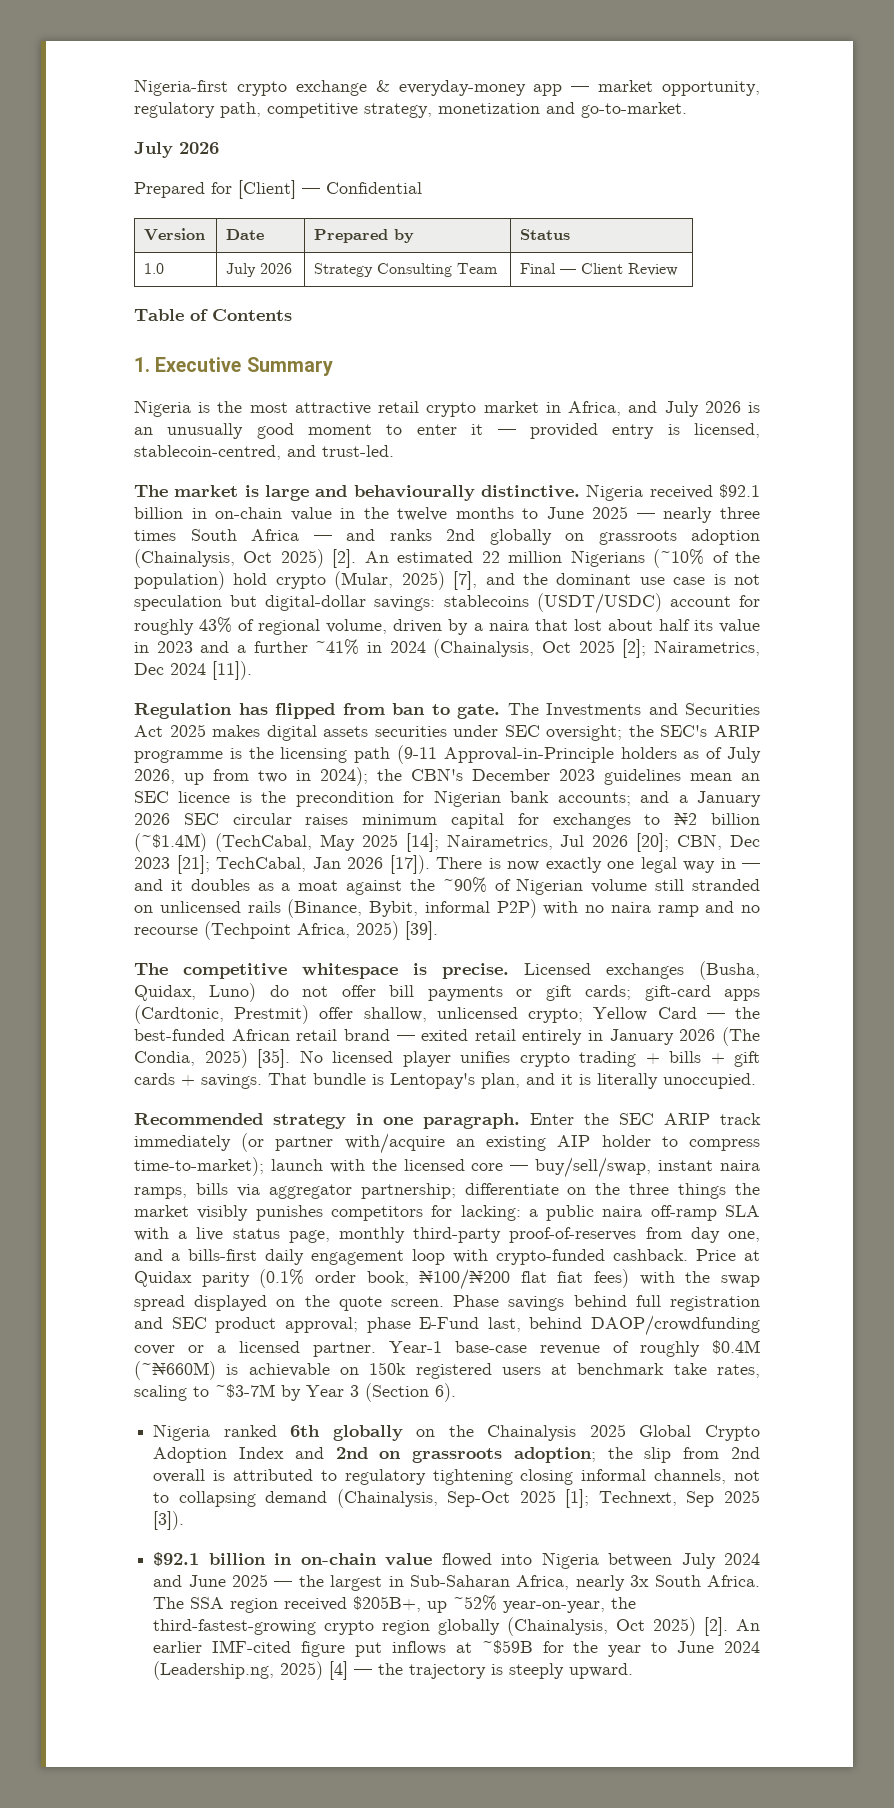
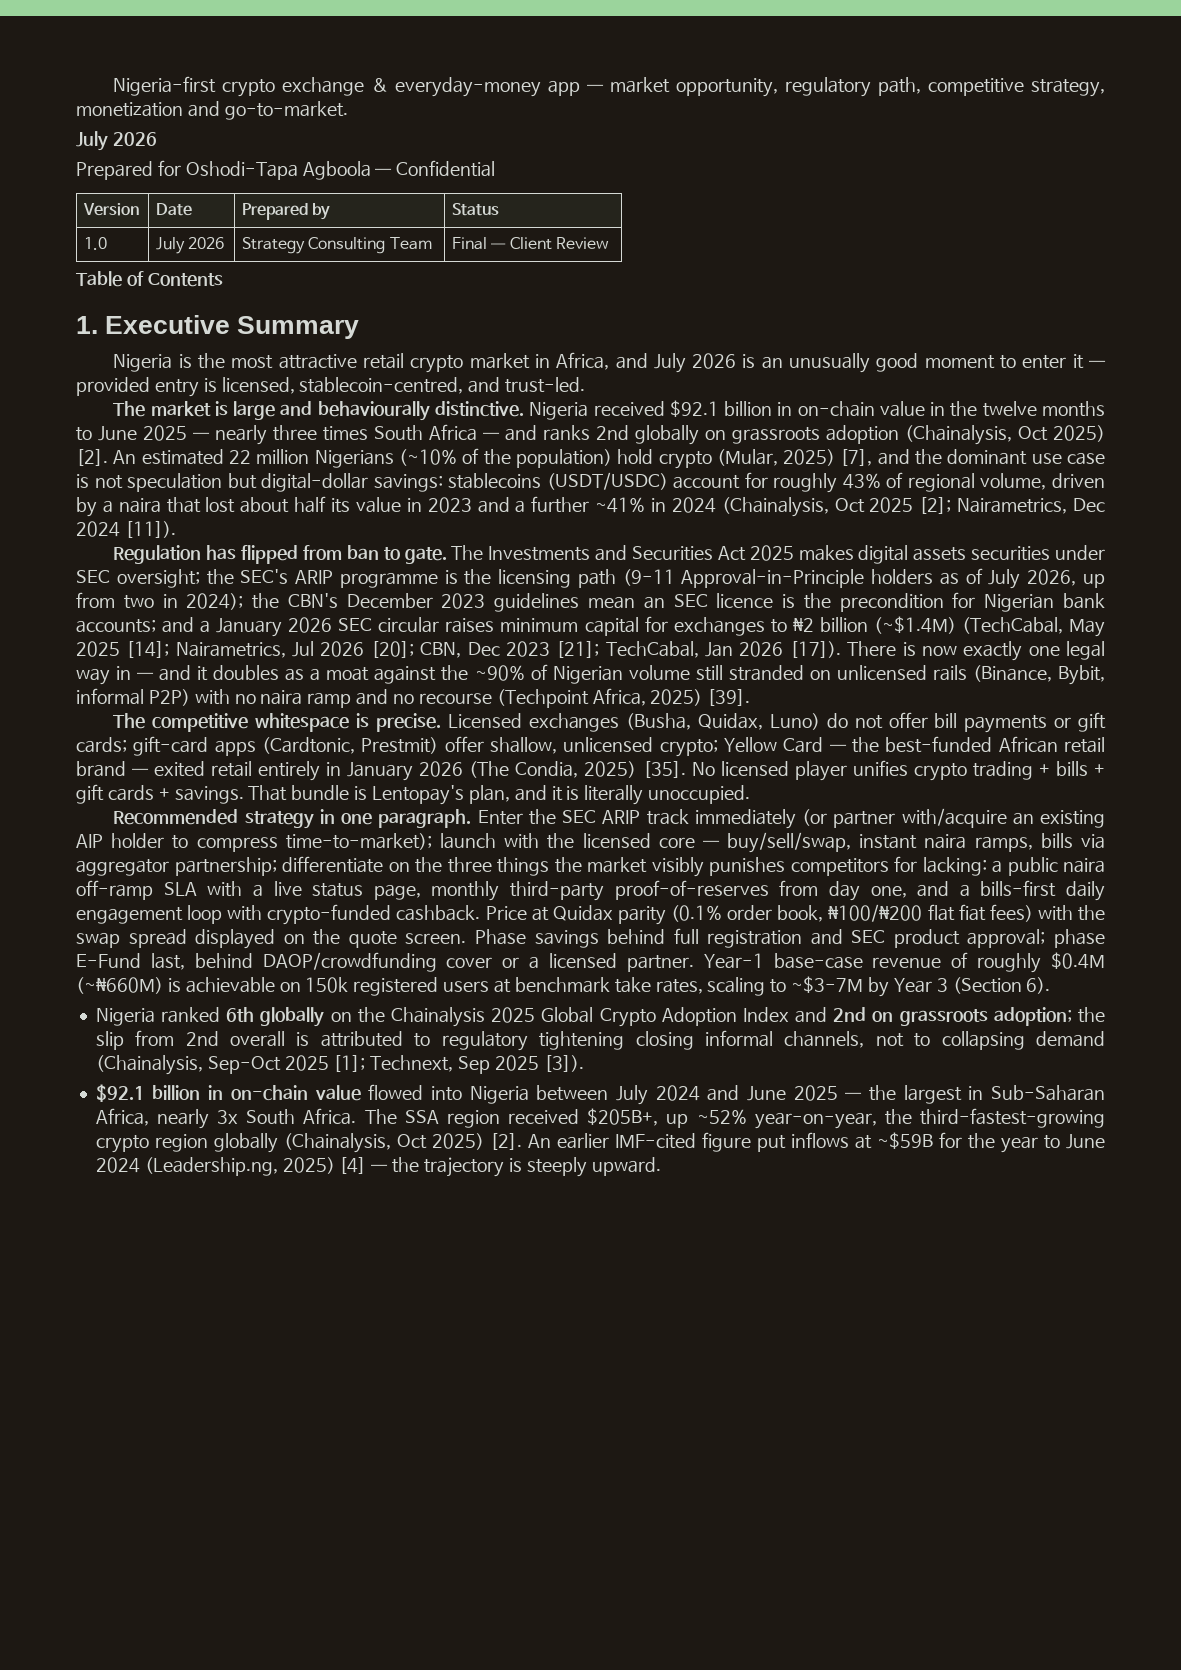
[238,180,296,199] [Client] -> [185,161,371,180] Oshodi-Tapa Agboola

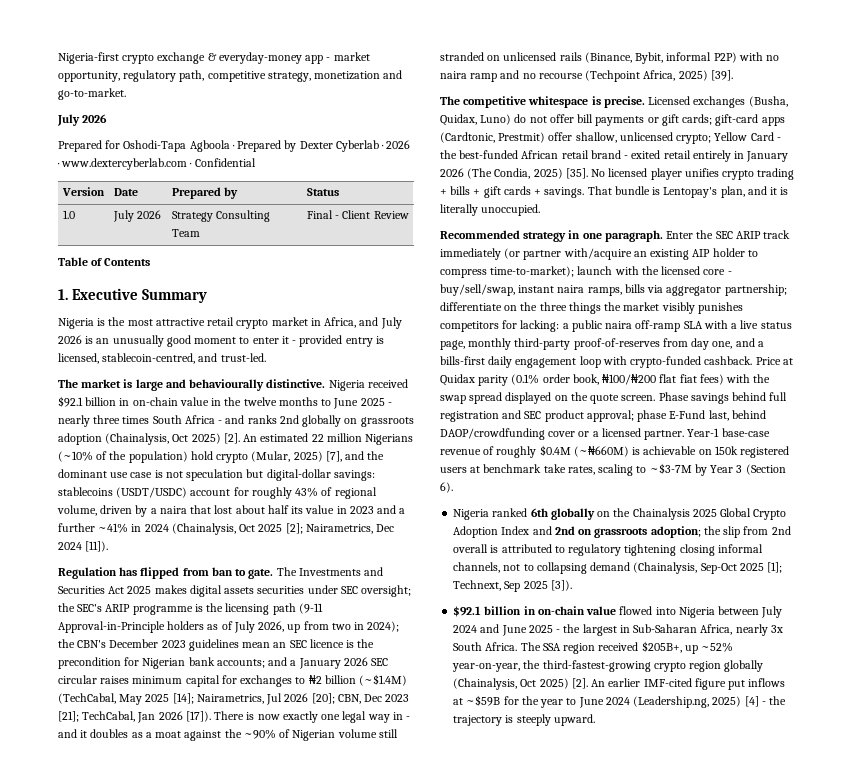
[586,84,604,91] — -> [326,57,331,61] -
[375,168,393,175] — -> [232,140,411,152] [58,158,193,170] · Prepared by Dexter Cyberlab · 2026 · www.dextercyberlab.com ·
[491,243,507,249] — -> [335,215,340,219] -
[1089,360,1106,367] — -> [292,340,297,344] -
[193,432,211,439] — -> [387,402,392,406] -
[483,432,501,439] — -> [218,420,223,424] -
[137,672,155,679] — -> [406,716,411,720] -
[829,744,847,751] — -> [776,137,781,141] -
[132,768,150,775] — -> [624,155,629,159] -
[702,840,720,847] — -> [727,271,732,275] -
[845,1092,863,1099] — -> [556,629,561,633] -
[371,1164,389,1171] — -> [761,701,766,705] -

